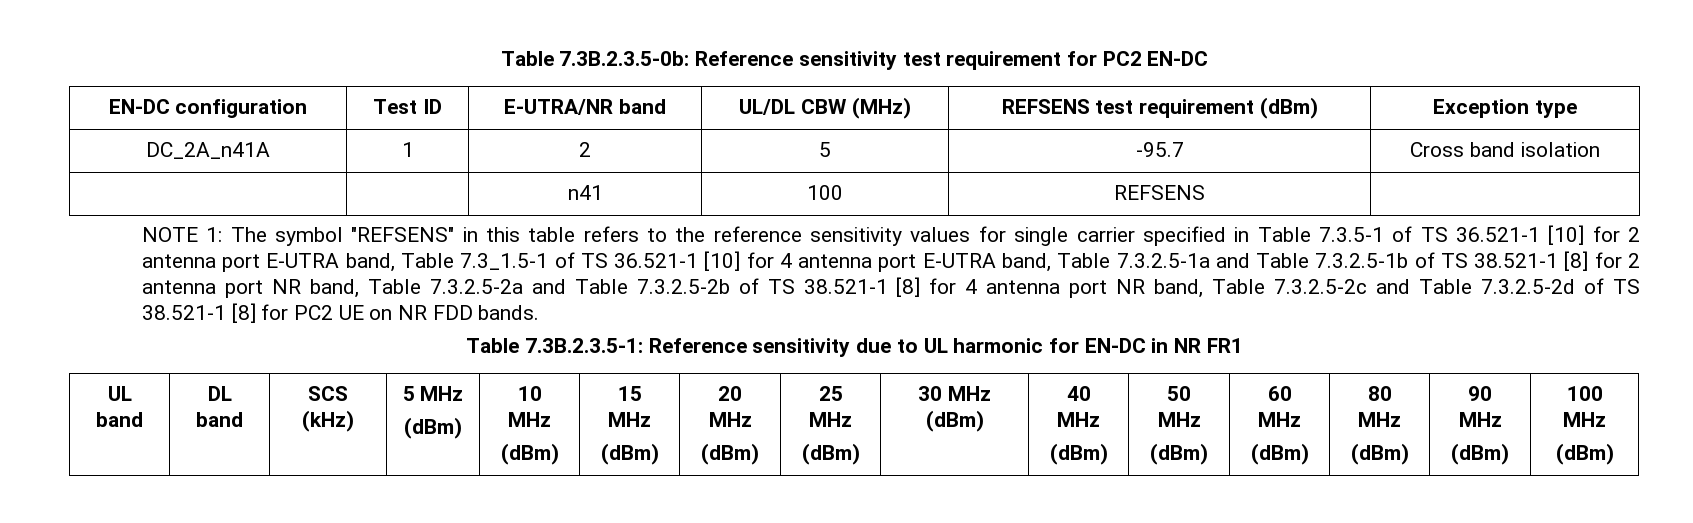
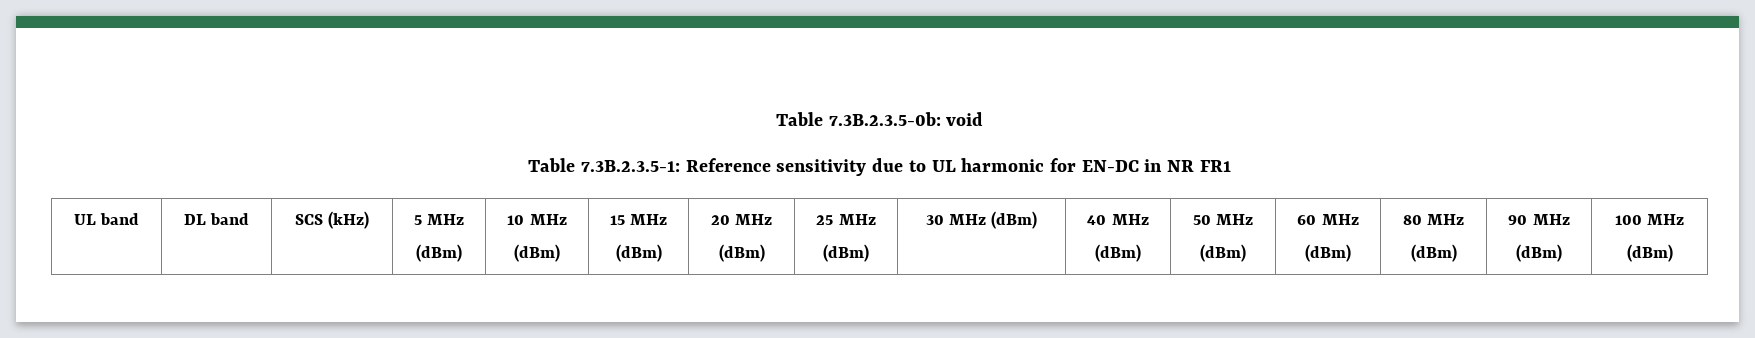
[695,51,1209,70] [108,99,308,118] [373,99,442,114] [504,99,666,115] [739,97,911,119] [1001,97,1318,119] [1433,99,1577,118] [146,142,270,159] [401,142,414,157] [579,142,591,157] [819,142,831,157] [1135,142,1184,157] [1410,142,1600,157] [567,185,603,200] [807,185,843,200] [1114,185,1205,200] [141,225,1640,246] [141,251,1640,272] [141,277,1640,298] [141,303,540,323] Reference sensitivity test requirement for PC2 EN-DC // EN-DC configuration | Test ID | E-UTRA/NR band | UL/DL CBW (MHz) | REFSENS test requirement (dBm) | Exception type // DC_2A_n41A | 1 | 2 | 5 | -95.7 | Cross band isolation // | | n41 | 100 | REFSENS | // NOTE 1: The symbol "REFSENS" in this table refers to the reference sensitivity values for single carrier specified in Table 7.3.5-1 of TS 36.521-1 [10] for 2 antenna port E-UTRA band, Table 7.3_1.5-1 of TS 36.521-1 [10] for 4 antenna port E-UTRA band, Table 7.3.2.5-1a and Table 7.3.2.5-1b of TS 38.521-1 [8] for 2 antenna port NR band, Table 7.3.2.5-2a and Table 7.3.2.5-2b of TS 38.521-1 [8] for 4 antenna port NR band, Table 7.3.2.5-2c and Table 7.3.2.5-2d of TS 38.521-1 [8] for PC2 UE on NR FDD bands. -> [946,112,984,126] void

